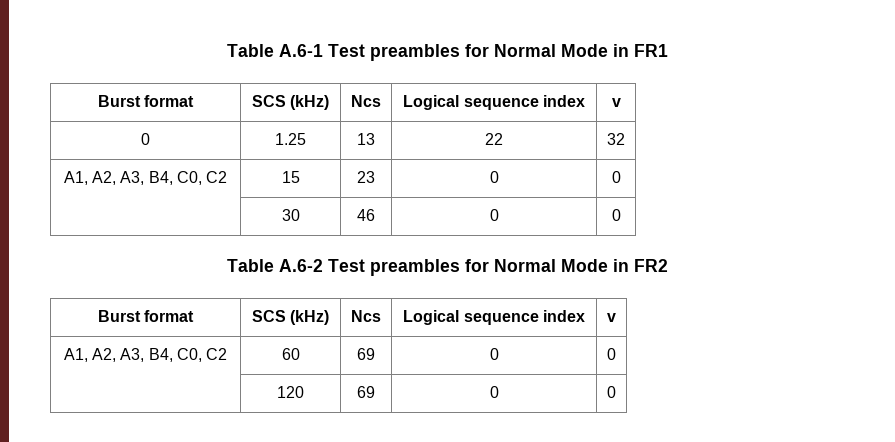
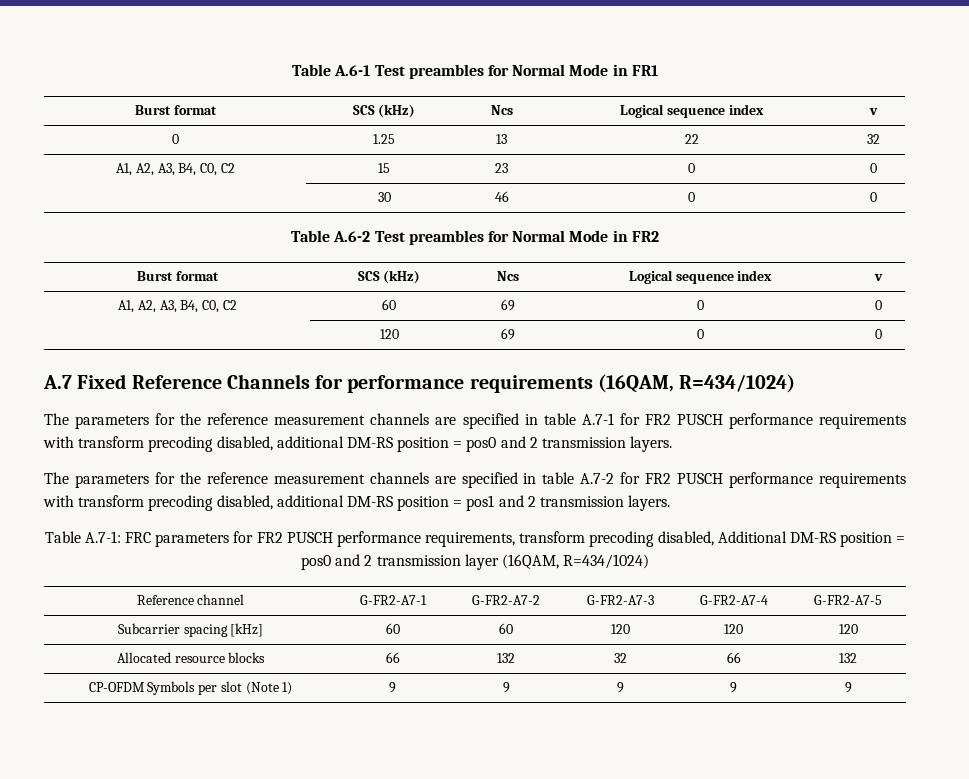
(616, 392) none -> [43,374,796,393] [44,413,906,429] [43,436,673,452] [44,472,906,488] [43,495,671,511] [44,531,906,547] [300,554,650,570] [136,594,245,605] [359,595,427,605] [472,595,540,605] [586,595,654,605] [699,595,768,605] [814,595,883,605] [117,623,264,637] [385,623,400,634] [499,623,513,634] [610,624,630,634] [724,624,744,634] [838,624,858,634] [116,652,266,663] [385,652,400,663] [497,653,515,663] [613,653,627,663] [726,652,741,663] [839,653,858,663] [88,681,293,695] [389,682,396,693] [502,682,510,693] [616,682,624,693] [730,682,738,693] [844,682,852,693] // A.7 Fixed Reference Channels for performance requirements (16QAM, R=434/1024) // The parameters for the reference measurement channels are specified in table A.7-1 for FR2 PUSCH performance requirements with transform precoding disabled, additional DM-RS position = pos0 and 2 transmission layers. // The parameters for the reference measurement channels are specified in table A.7-2 for FR2 PUSCH performance requirements with transform precoding disabled, additional DM-RS position = pos1 and 2 transmission layers. // Table A.7-1: FRC parameters for FR2 PUSCH performance requirements, transform precoding disabled, Additional DM-RS position = pos0 and 2 transmission layer (16QAM, R=434/1024) // Reference channel | G-FR2-A7-1 | G-FR2-A7-2 | G-FR2-A7-3 | G-FR2-A7-4 | G-FR2-A7-5 // Subcarrier spacing [kHz] | 60 | 60 | 120 | 120 | 120 // Allocated resource blocks | 66 | 132 | 32 | 66 | 132 // CP-OFDM Symbols per slot (Note 1) | 9 | 9 | 9 | 9 | 9

